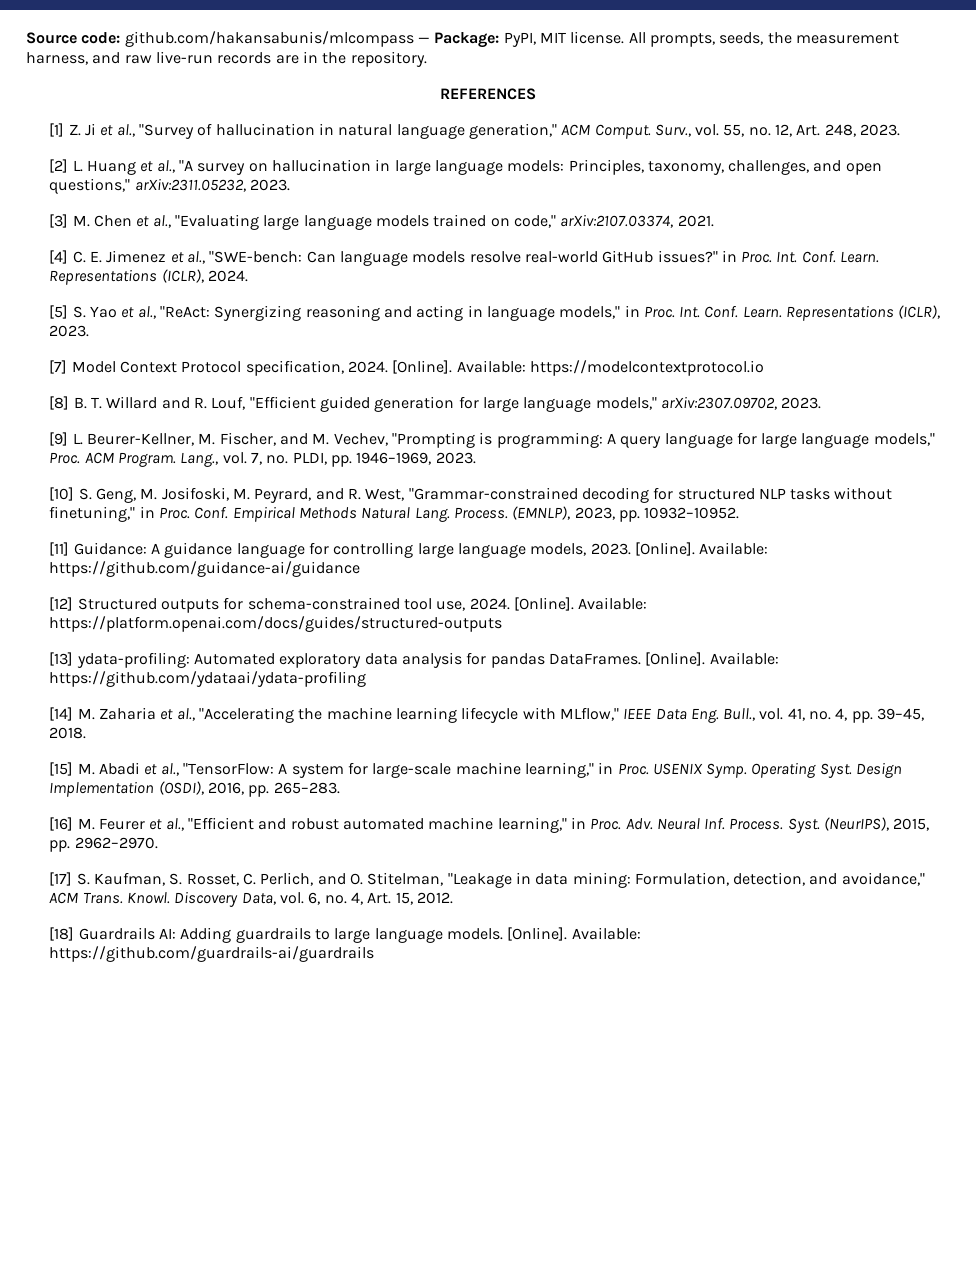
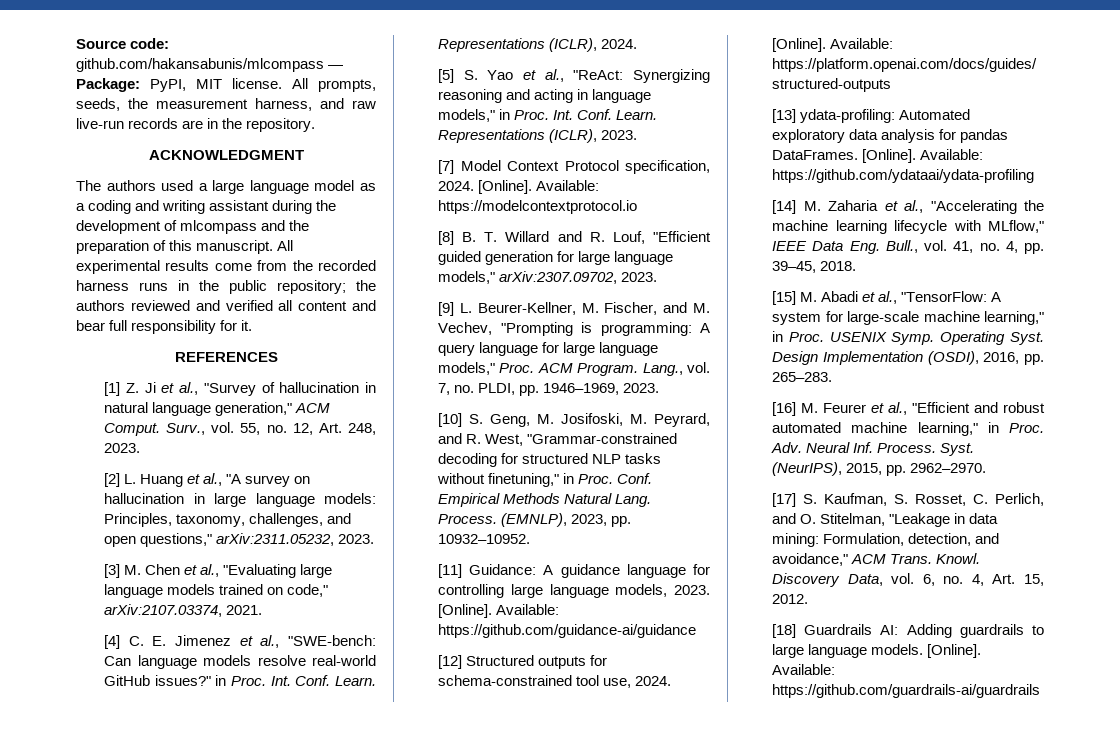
(427, 59) none -> [148,150,304,160] [76,180,377,194] [76,200,337,214] [76,220,310,234] [76,240,294,254] [76,260,376,274] [76,280,376,294] [76,300,376,311] [76,320,253,334] // ACKNOWLEDGMENT // The authors used a large language model as a coding and writing assistant during the development of mlcompass and the preparation of this manuscript. All experimental results come from the recorded harness runs in the public repository; the authors reviewed and verified all content and bear full responsibility for it.

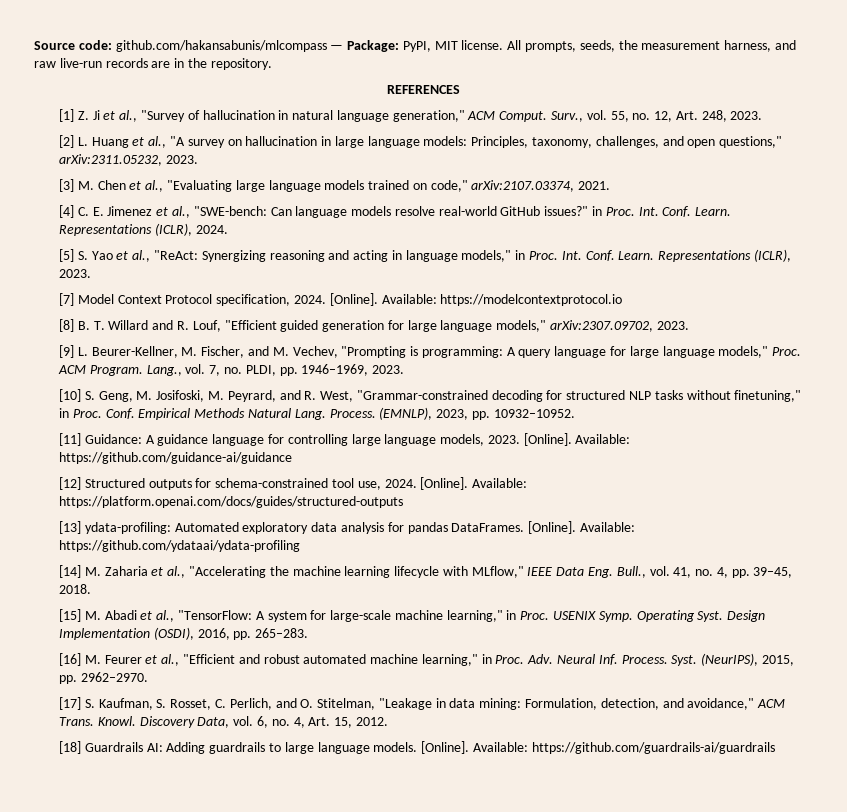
[148,150,304,160] [76,180,377,194] [76,200,337,214] [76,220,310,234] [76,240,294,254] [76,260,376,274] [76,280,376,294] [76,300,376,311] [76,320,253,334] // ACKNOWLEDGMENT // The authors used a large language model as a coding and writing assistant during the development of mlcompass and the preparation of this manuscript. All experimental results come from the recorded harness runs in the public repository; the authors reviewed and verified all content and bear full responsibility for it. -> (272, 64) none

